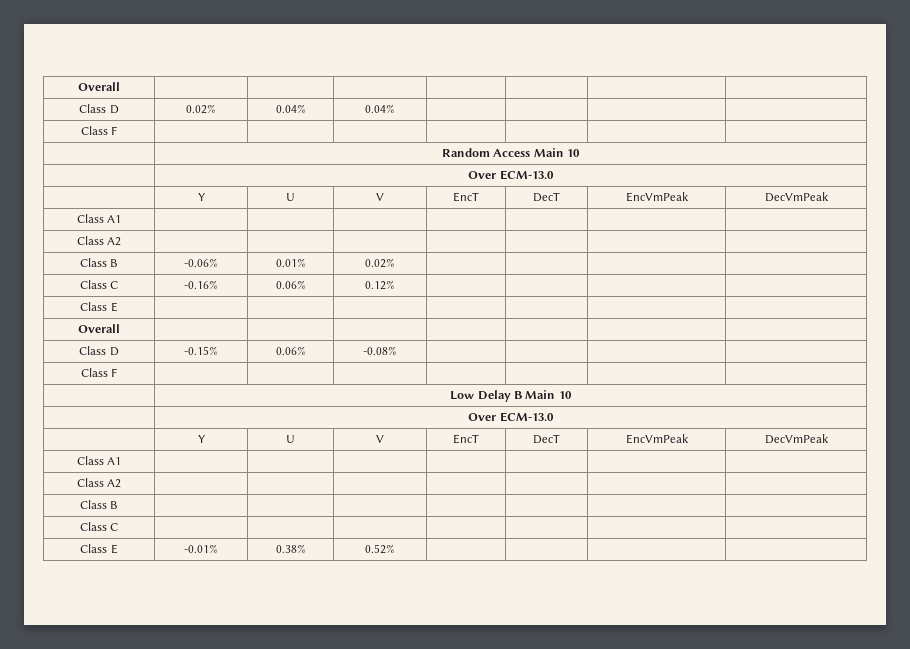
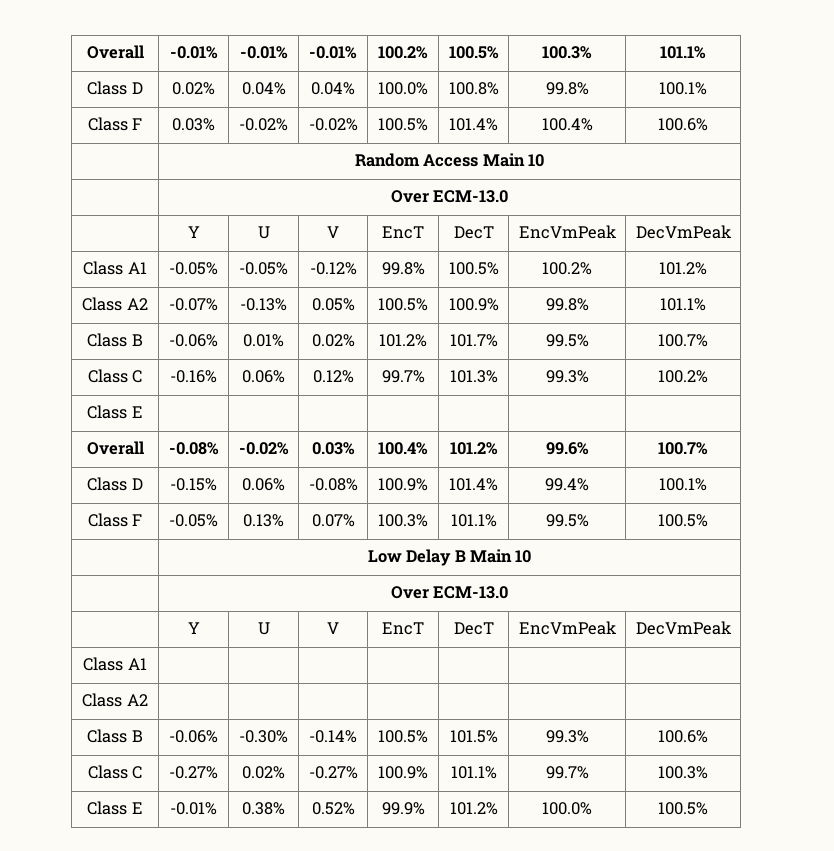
[78,82,120,91] Overall | | | | | | | -> [86,45,144,59] [169,46,218,59] [239,46,288,59] [309,46,357,59] [378,46,428,59] [448,46,499,59] [542,46,592,59] [660,46,706,59] Overall | -0.01% | -0.01% | -0.01% | 100.2% | 100.5% | 100.3% | 101.1%
[80,126,118,135] | | | // Class F | | | | | | | -> [378,82,428,95] [448,82,499,95] [545,82,589,95] [659,82,707,95] [87,117,143,131] [172,118,215,131] [239,118,288,131] [308,118,358,131] [378,118,428,131] [449,118,498,131] [541,118,593,131] [658,118,708,131] 100.0% | 100.8% | 99.8% | 100.1% // Class F | 0.03% | -0.02% | -0.02% | 100.5% | 101.4% | 100.4% | 100.6%
[76,236,122,246] | | | | | | // Class A2 | | | | | | | -> [169,262,218,275] [239,262,288,275] [309,262,357,275] [381,262,425,275] [448,262,499,275] [542,262,592,275] [659,262,707,275] [82,297,148,311] [169,298,218,311] [240,298,287,311] [311,298,355,311] [378,298,428,311] [448,298,499,311] [545,298,589,311] [660,298,706,311] -0.05% | -0.05% | -0.12% | 99.8% | 100.5% | 100.2% | 101.2% // Class A2 | -0.07% | -0.13% | 0.05% | 100.5% | 100.9% | 99.8% | 101.1%
(395, 263) | | | -> [379,334,427,347] [449,334,498,347] [545,334,589,347] [658,334,708,347] 101.2% | 101.7% | 99.5% | 100.7%
(395, 285) | | | -> [381,370,425,383] [449,370,498,383] [545,370,589,383] [658,370,708,383] 99.7% | 101.3% | 99.3% | 100.2%
(120, 328) | | | | | | -> [168,442,219,455] [238,442,289,455] [311,442,355,455] [378,442,428,455] [449,442,498,455] [545,442,589,455] [658,442,708,455] -0.08% | -0.02% | 0.03% | 100.4% | 101.2% | 99.6% | 100.7%
[80,368,118,377] | | | // Class F | | | | | | | -> [378,478,428,491] [449,478,498,491] [545,478,589,491] [659,478,707,491] [87,513,143,527] [169,514,218,527] [243,514,284,527] [311,514,355,527] [378,514,428,527] [450,514,497,527] [545,514,589,527] [658,514,708,527] 100.9% | 101.4% | 99.4% | 100.1% // Class F | -0.05% | 0.13% | 0.07% | 100.3% | 101.1% | 99.5% | 100.5%
[79,522,119,531] | | | | | | // Class C | | | | | | | -> [169,730,218,743] [239,730,288,743] [309,730,357,743] [378,730,428,743] [449,730,498,743] [545,730,589,743] [658,730,708,743] [87,765,143,779] [169,766,218,779] [242,766,285,779] [308,766,358,779] [378,766,428,779] [450,766,497,779] [545,766,589,779] [658,766,708,779] -0.06% | -0.30% | -0.14% | 100.5% | 101.5% | 99.3% | 100.6% // Class C | -0.27% | 0.02% | -0.27% | 100.9% | 101.1% | 99.7% | 100.3%
(395, 549) | | | -> [381,802,425,815] [449,802,498,815] [542,802,592,815] [658,802,708,815] 99.9% | 101.2% | 100.0% | 100.5%

